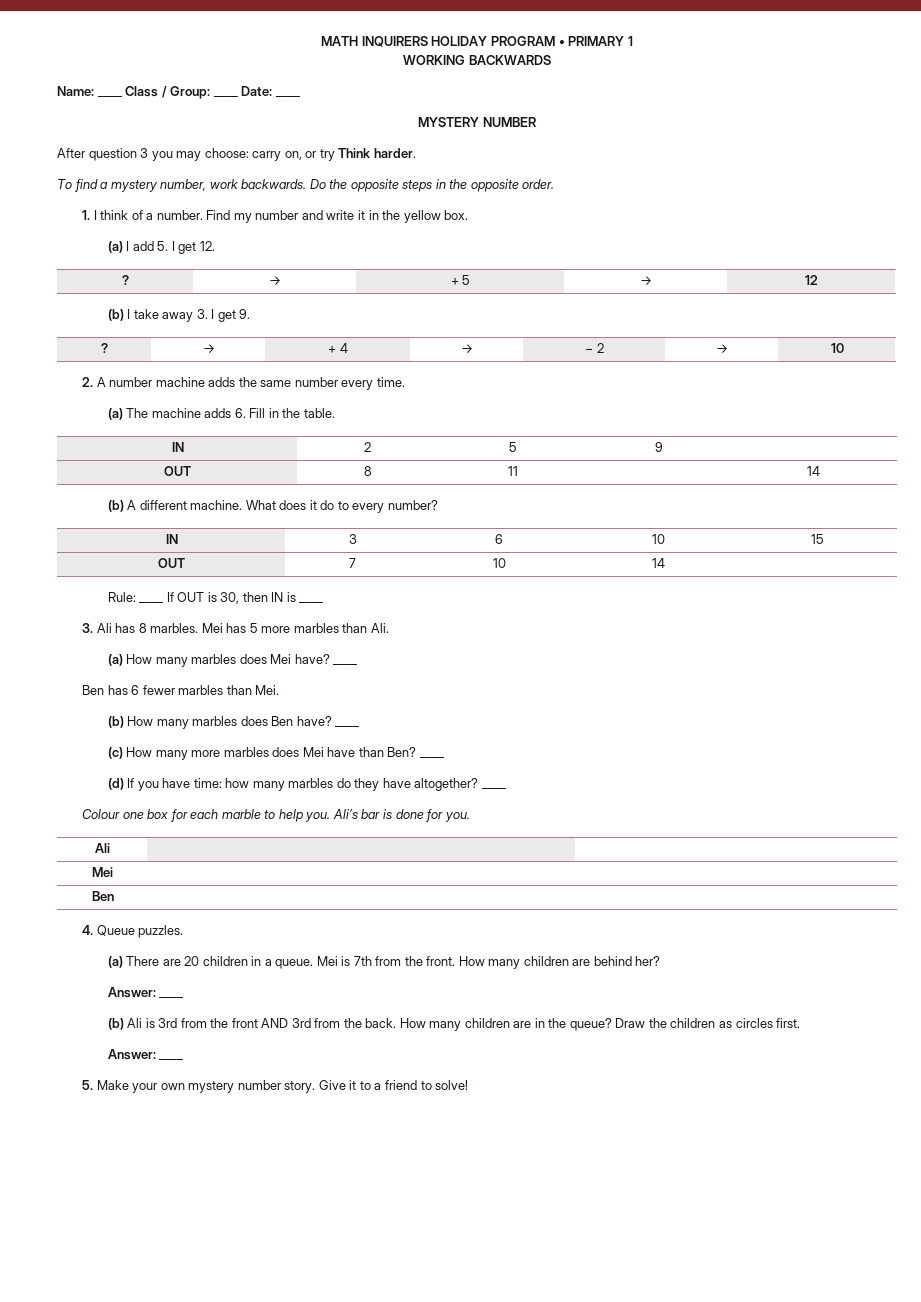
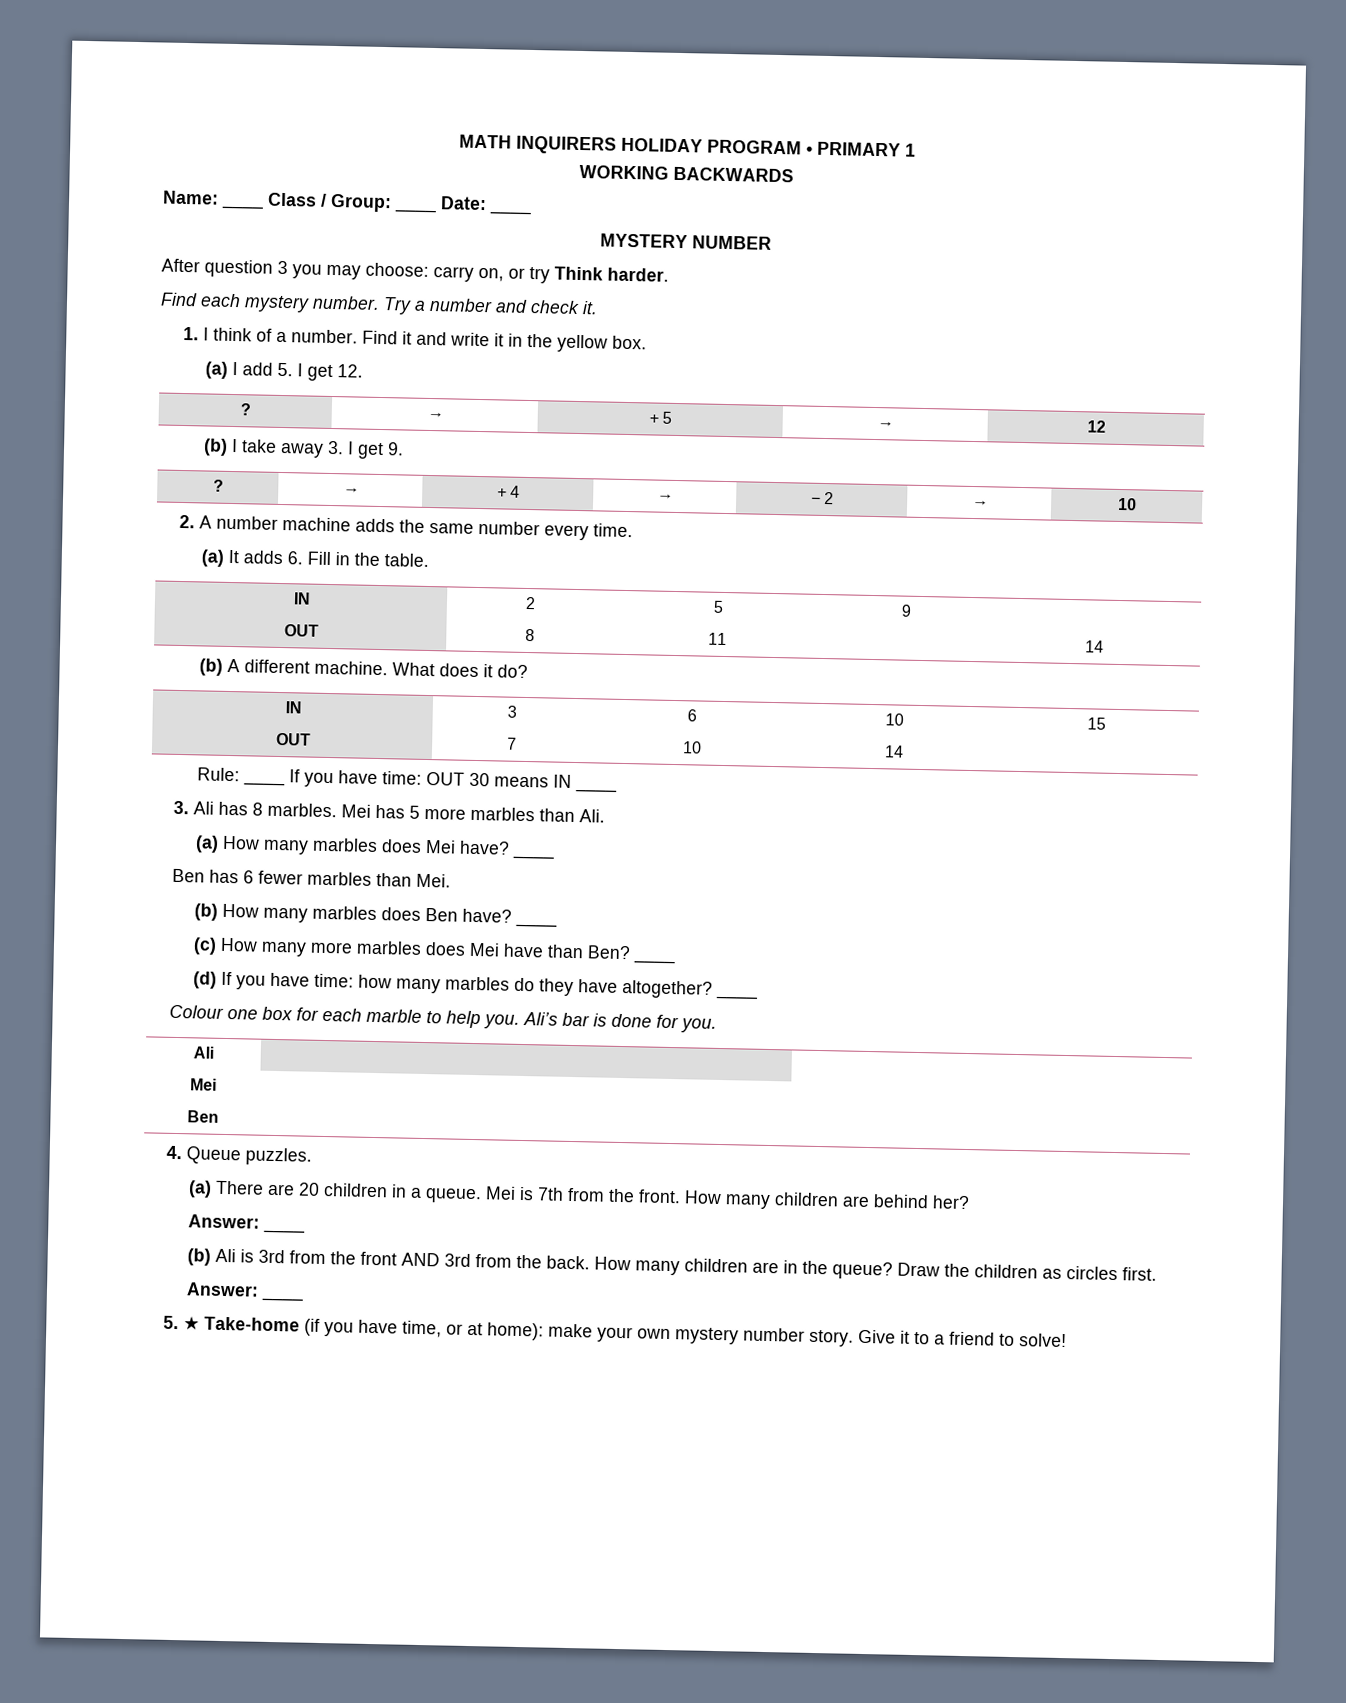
[57,179,555,192] To find a mystery number, work backwards. Do the opposite steps in the opposite order. -> [160,292,598,315] Find each mystery number. Try a number and check it.
[233,210,299,223] my number -> [402,331,413,345] it
[126,408,201,418] The machine -> [228,549,241,564] It
[320,500,438,513] do to every number? -> [497,664,529,679] do?
[177,592,296,604] OUT is 30, then IN is -> [304,770,573,788] you have time: OUT 30 means IN
[96,1080,129,1090] Make -> [183,1315,594,1341] ★ Take-home (if you have time, or at home): make

